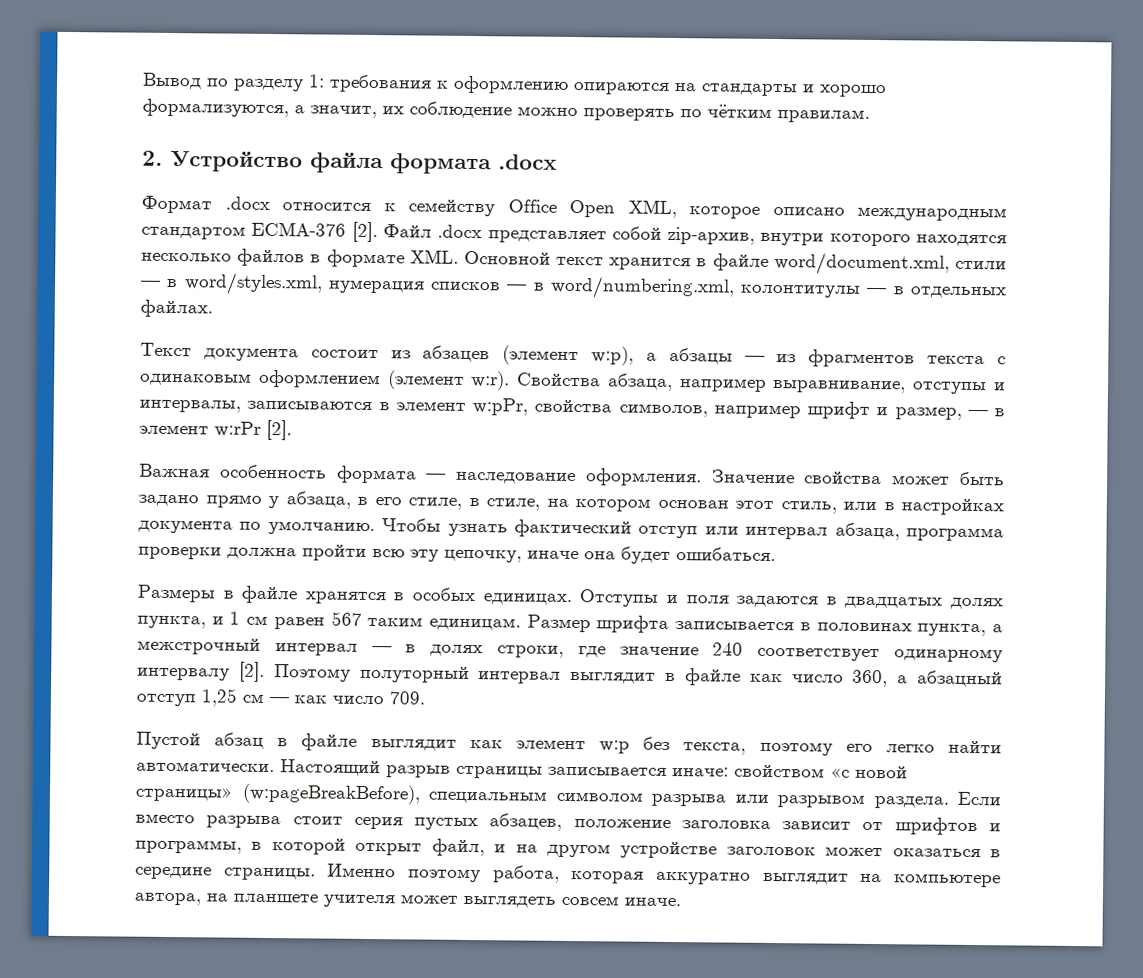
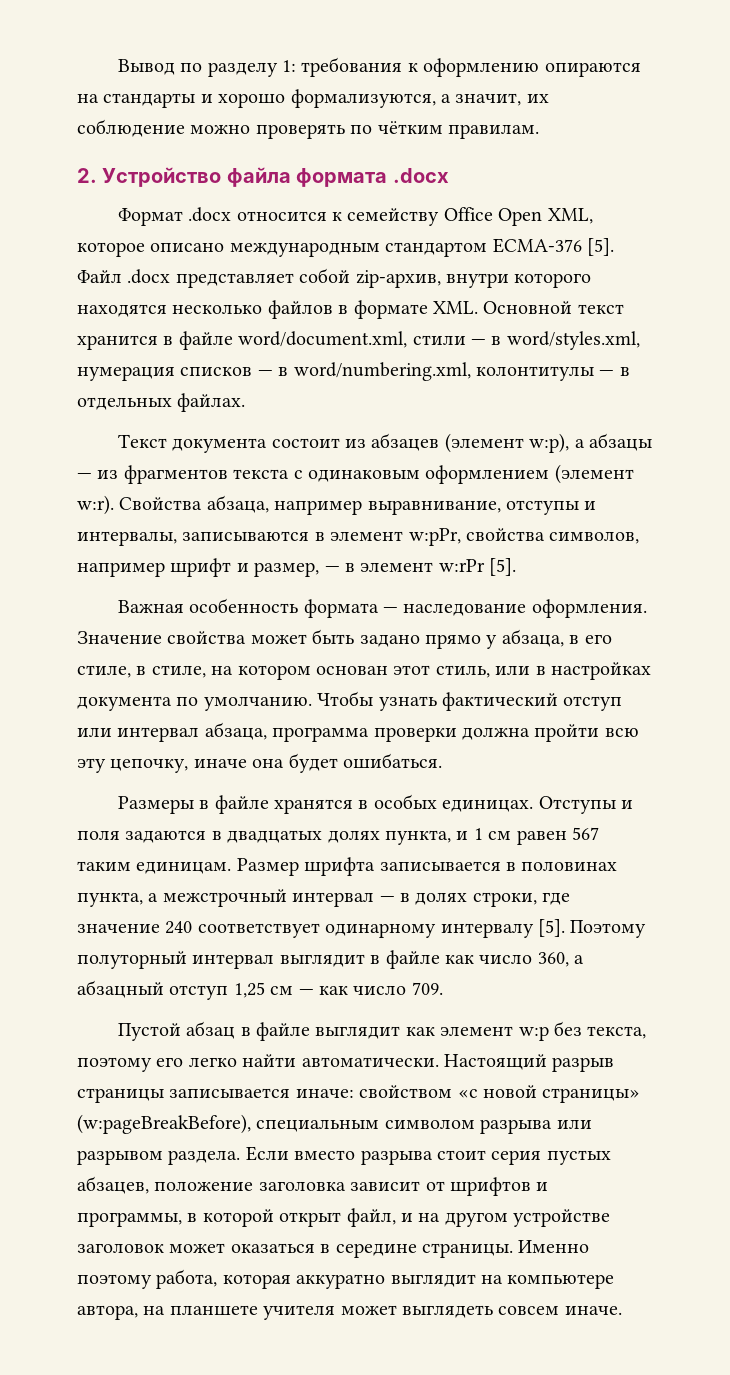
[351,221,378,243] [2]. -> [587,238,614,256] [5].
[266,419,292,441] [2]. -> [489,558,517,576] [5].
[238,661,265,682] [2]. -> [538,919,565,937] [5].

